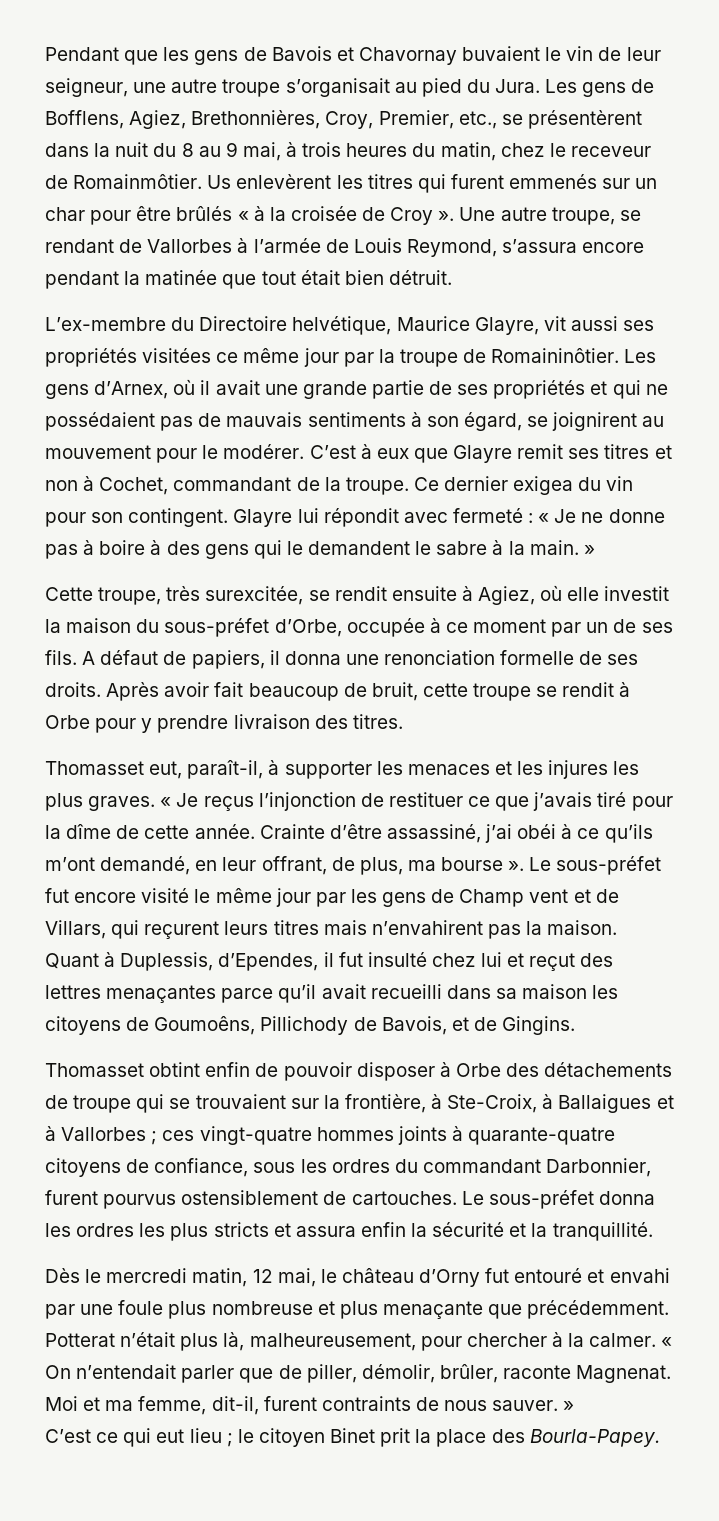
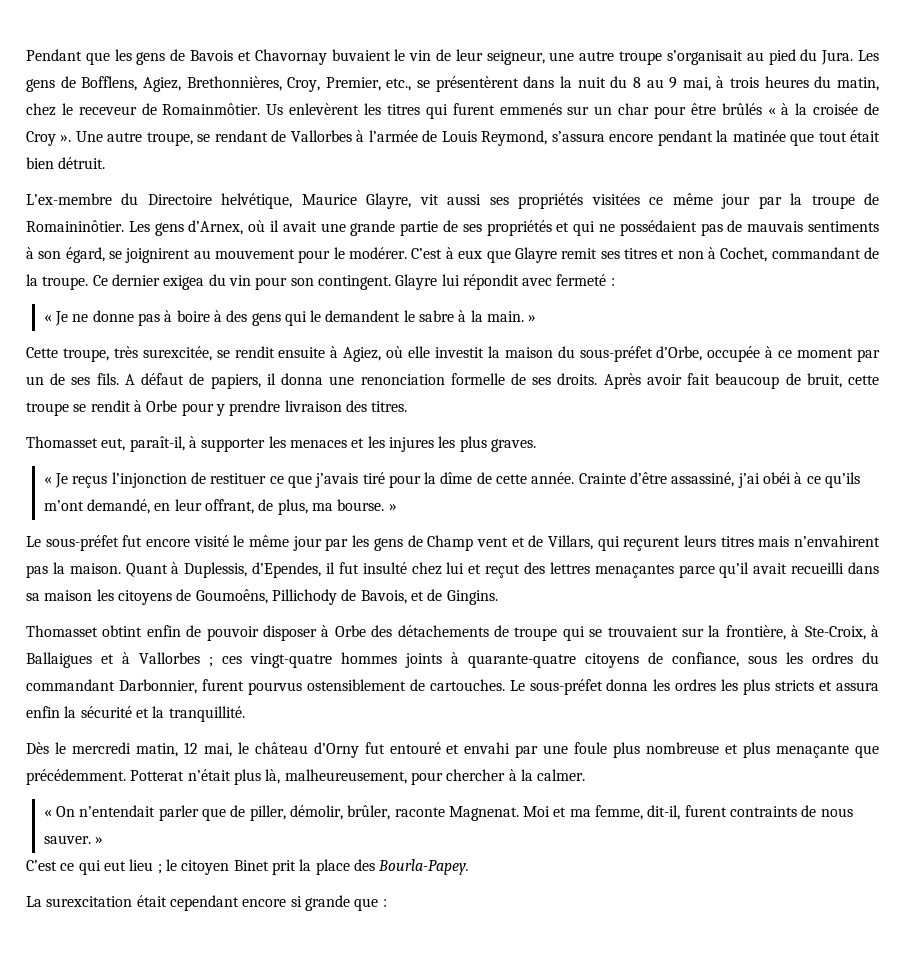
(534, 518) none -> (615, 282) //
(156, 803) none -> (536, 445) //
[441,857,525,871] bourse ». -> [337,499,397,511] bourse. » //
(657, 1340) none -> (586, 775) //
(660, 1438) none -> [26,895,387,911] // La surexcitation était cependant encore si grande que :

